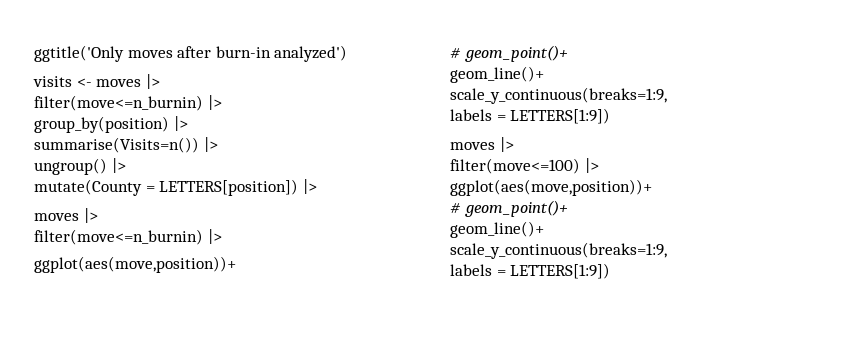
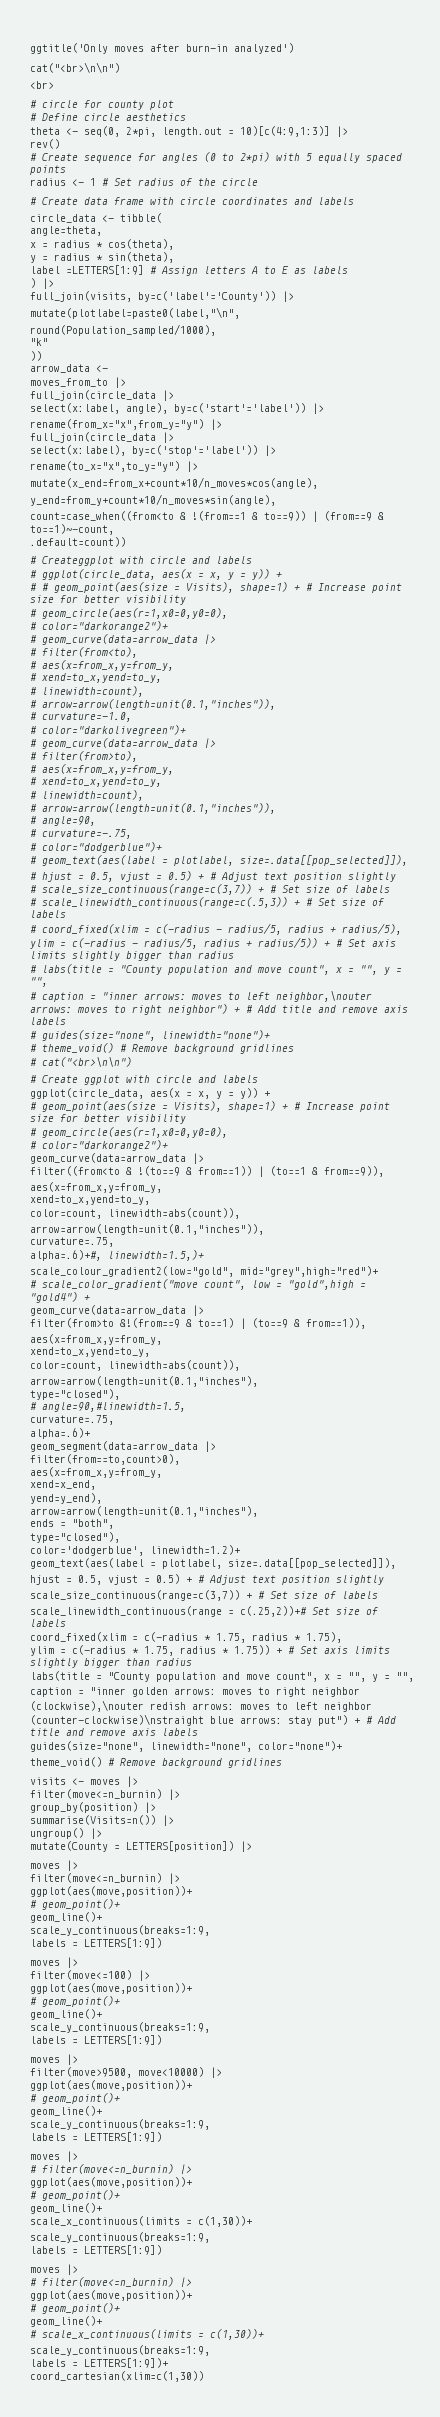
(348, 53) none -> [30,62,120,73] [30,81,54,89] [30,100,174,110] [30,113,186,121] [30,126,348,137] [30,139,60,149] [30,152,402,163] [30,165,66,175] [30,178,258,186] [30,197,354,205] [30,213,162,223] [30,226,102,236] [30,239,174,250] [30,252,174,263] [30,265,348,276] [30,278,54,289] [30,291,294,302] [30,307,240,319] [30,324,216,336] [30,338,48,346] [30,351,42,361] [30,364,108,373] [30,377,126,388] [30,390,174,401] [30,403,324,414] [30,419,222,430] [30,432,174,443] [30,445,276,456] [30,461,198,472] [30,477,318,489] [30,494,276,506] [30,511,384,522] [30,524,114,535] [30,537,126,547] [30,556,252,566] [30,569,282,580] [30,582,402,593] [30,595,186,605] [30,608,228,619] [30,621,168,632] [30,634,216,645] [30,647,138,658] [30,660,174,671] [30,673,162,683] [30,686,144,697] [30,699,276,710] [30,712,132,722] [30,725,186,736] [30,738,216,749] [30,751,138,762] [30,764,174,775] [30,777,162,787] [30,790,144,801] [30,803,276,814] [30,816,96,826] [30,829,132,839] [30,842,162,853] [30,855,408,866] [30,871,396,882] [30,884,390,895] [30,897,384,908] [30,910,66,918] [30,923,402,935] [30,937,396,949] [30,951,234,961] [30,964,402,975] [30,977,48,987] [30,990,372,1002] [30,1004,408,1015] [30,1017,66,1025] [30,1030,270,1041] [30,1043,294,1054] [30,1056,132,1067] [30,1075,258,1085] [30,1088,270,1099] [30,1101,390,1112] [30,1114,186,1124] [30,1127,228,1138] [30,1140,168,1151] [30,1153,204,1164] [30,1166,384,1177] [30,1182,162,1193] [30,1195,150,1205] [30,1208,240,1219] [30,1224,264,1235] [30,1237,114,1247] [30,1250,204,1261] [30,1266,378,1277] [30,1279,366,1290] [30,1292,90,1303] [30,1305,204,1316] [30,1318,366,1329] [30,1334,162,1345] [30,1347,150,1357] [30,1360,240,1371] [30,1376,258,1387] [30,1389,120,1400] [30,1402,186,1412] [30,1415,114,1425] [30,1428,90,1439] [30,1441,216,1452] [30,1454,180,1465] [30,1467,162,1478] [30,1480,96,1490] [30,1493,102,1504] [30,1506,258,1517] [30,1519,114,1529] [30,1532,120,1543] [30,1545,240,1556] [30,1558,396,1569] [30,1574,384,1585] [30,1590,378,1601] [30,1606,378,1617] [30,1619,66,1627] [30,1632,342,1643] [30,1645,390,1656] [30,1658,192,1668] [30,1671,414,1682] [30,1687,360,1697] [30,1700,372,1712] [30,1714,396,1726] [30,1728,198,1736] [30,1741,342,1752] [30,1757,282,1768] // cat("<br>\n\n") // <br> // # circle for county plot // # Define circle aesthetics // theta <- seq(0, 2*pi, length.out = 10)[c(4:9,1:3)] |> // rev() // # Create sequence for angles (0 to 2*pi) with 5 equally spaced points // radius <- 1 # Set radius of the circle // # Create data frame with circle coordinates and labels // circle_data <- tibble( // angle=theta, // x = radius * cos(theta), // y = radius * sin(theta), // label =LETTERS[1:9] # Assign letters A to E as labels // ) |> // full_join(visits, by=c('label'='County')) |> // mutate(plotlabel=paste0(label,"\n", // round(Population_sampled/1000), // "k" // )) // arrow_data <- // moves_from_to |> // full_join(circle_data |> // select(x:label, angle), by=c('start'='label')) |> // rename(from_x="x",from_y="y") |> // full_join(circle_data |> // select(x:label), by=c('stop'='label')) |> // rename(to_x="x",to_y="y") |> // mutate(x_end=from_x+count*10/n_moves*cos(angle), // y_end=from_y+count*10/n_moves*sin(angle), // count=case_when((from<to & !(from==1 & to==9)) | (from==9 & to==1)~-count, // .default=count)) // # Createggplot with circle and labels // # ggplot(circle_data, aes(x = x, y = y)) + // # # geom_point(aes(size = Visits), shape=1) + # Increase point size for better visibility // # geom_circle(aes(r=1,x0=0,y0=0), // # color="darkorange2")+ // # geom_curve(data=arrow_data |> // # filter(from<to), // # aes(x=from_x,y=from_y, // # xend=to_x,yend=to_y, // # linewidth=count), // # arrow=arrow(length=unit(0.1,"inches")), // # curvature=-1.0, // # color="darkolivegreen")+ // # geom_curve(data=arrow_data |> // # filter(from>to), // # aes(x=from_x,y=from_y, // # xend=to_x,yend=to_y, // # linewidth=count), // # arrow=arrow(length=unit(0.1,"inches")), // # angle=90, // # curvature=-.75, // # color="dodgerblue")+ // # geom_text(aes(label = plotlabel, size=.data[[pop_selected]]), // # hjust = 0.5, vjust = 0.5) + # Adjust text position slightly // # scale_size_continuous(range=c(3,7)) + # Set size of labels // # scale_linewidth_continuous(range=c(.5,3)) + # Set size of labels // # coord_fixed(xlim = c(-radius - radius/5, radius + radius/5), ylim = c(-radius - radius/5, radius + radius/5)) + # Set axis limits slightly bigger than radius // # labs(title = "County population and move count", x = "", y = "", // # caption = "inner arrows: moves to left neighbor,\nouter arrows: moves to right neighbor") + # Add title and remove axis labels // # guides(size="none", linewidth="none")+ // # theme_void() # Remove background gridlines // # cat("<br>\n\n") // # Create ggplot with circle and labels // ggplot(circle_data, aes(x = x, y = y)) + // # geom_point(aes(size = Visits), shape=1) + # Increase point size for better visibility // # geom_circle(aes(r=1,x0=0,y0=0), // # color="darkorange2")+ // geom_curve(data=arrow_data |> // filter((from<to & !(to==9 & from==1)) | (to==1 & from==9)), // aes(x=from_x,y=from_y, // xend=to_x,yend=to_y, // color=count, linewidth=abs(count)), // arrow=arrow(length=unit(0.1,"inches")), // curvature=.75, // alpha=.6)+#, linewidth=1.5,)+ // scale_colour_gradient2(low="gold", mid="grey",high="red")+ // # scale_color_gradient("move count", low = "gold",high = "gold4") + // geom_curve(data=arrow_data |> // filter(from>to &!(from==9 & to==1) | (to==9 & from==1)), // aes(x=from_x,y=from_y, // xend=to_x,yend=to_y, // color=count, linewidth=abs(count)), // arrow=arrow(length=unit(0.1,"inches"), // type="closed"), // # angle=90,#linewidth=1.5, // curvature=.75, // alpha=.6)+ // geom_segment(data=arrow_data |> // filter(from==to,count>0), // aes(x=from_x,y=from_y, // xend=x_end, // yend=y_end), // arrow=arrow(length=unit(0.1,"inches"), // ends = "both", // type="closed"), // color='dodgerblue', linewidth=1.2)+ // geom_text(aes(label = plotlabel, size=.data[[pop_selected]]), // hjust = 0.5, vjust = 0.5) + # Adjust text position slightly // scale_size_continuous(range=c(3,7)) + # Set size of labels // scale_linewidth_continuous(range = c(.25,2))+# Set size of labels // coord_fixed(xlim = c(-radius * 1.75, radius * 1.75), // ylim = c(-radius * 1.75, radius * 1.75)) + # Set axis limits slightly bigger than radius // labs(title = "County population and move count", x = "", y = "", // caption = "inner golden arrows: moves to right neighbor (clockwise),\nouter redish arrows: moves to left neighbor (counter-clockwise)\nstraight blue arrows: stay put") + # Add title and remove axis labels // guides(size="none", linewidth="none", color="none")+ // theme_void() # Remove background gridlines
(611, 271) none -> [30,2054,78,2065] [30,2067,222,2078] [30,2080,192,2091] [30,2093,120,2104] [30,2106,102,2117] [30,2119,210,2130] [30,2132,162,2142] [30,2151,78,2162] [30,2164,192,2174] [30,2177,192,2188] [30,2190,120,2201] [30,2203,102,2214] [30,2216,252,2227] [30,2232,210,2243] [30,2245,162,2255] [30,2264,78,2275] [30,2277,192,2287] [30,2290,192,2301] [30,2303,120,2314] [30,2316,102,2327] [30,2329,264,2340] [30,2345,210,2356] [30,2358,168,2368] [30,2371,204,2382] // moves |> // filter(move>9500, move<10000) |> // ggplot(aes(move,position))+ // # geom_point()+ // geom_line()+ // scale_y_continuous(breaks=1:9, // labels = LETTERS[1:9]) // moves |> // # filter(move<=n_burnin) |> // ggplot(aes(move,position))+ // # geom_point()+ // geom_line()+ // scale_x_continuous(limits = c(1,30))+ // scale_y_continuous(breaks=1:9, // labels = LETTERS[1:9]) // moves |> // # filter(move<=n_burnin) |> // ggplot(aes(move,position))+ // # geom_point()+ // geom_line()+ // # scale_x_continuous(limits = c(1,30))+ // scale_y_continuous(breaks=1:9, // labels = LETTERS[1:9])+ // coord_cartesian(xlim=c(1,30))

